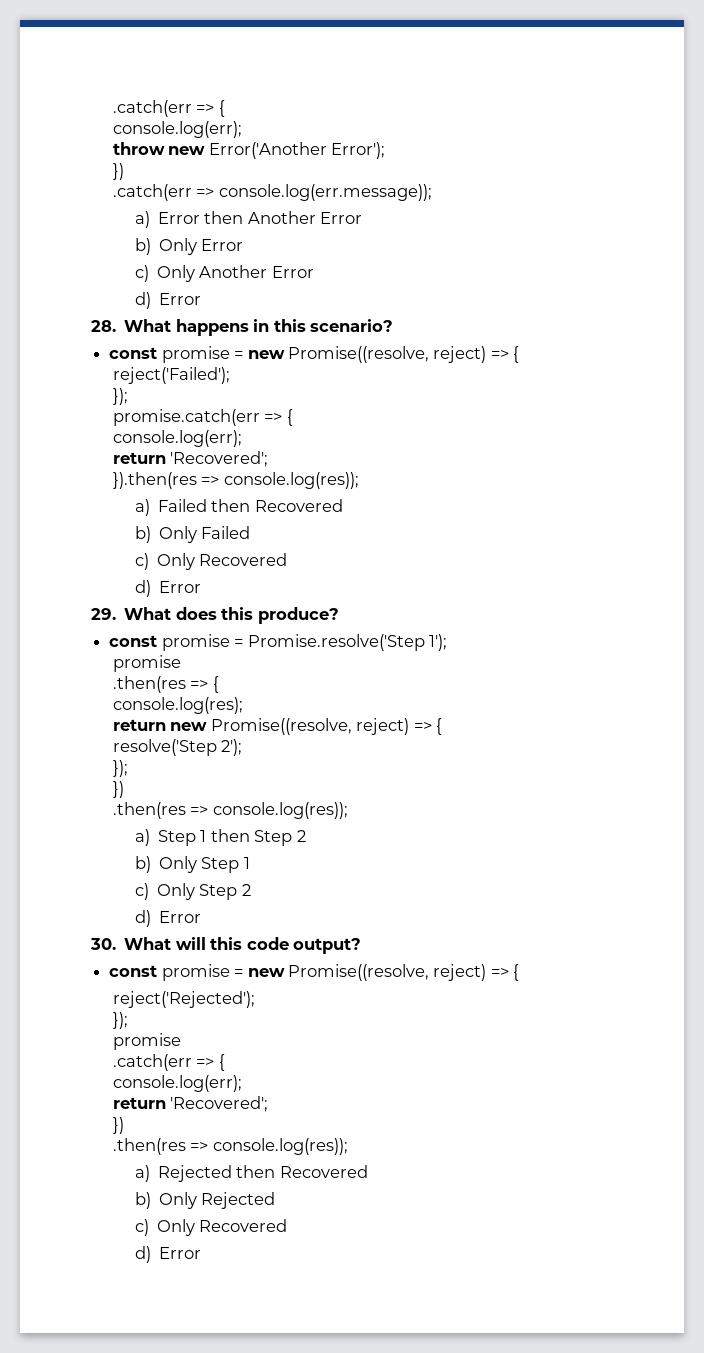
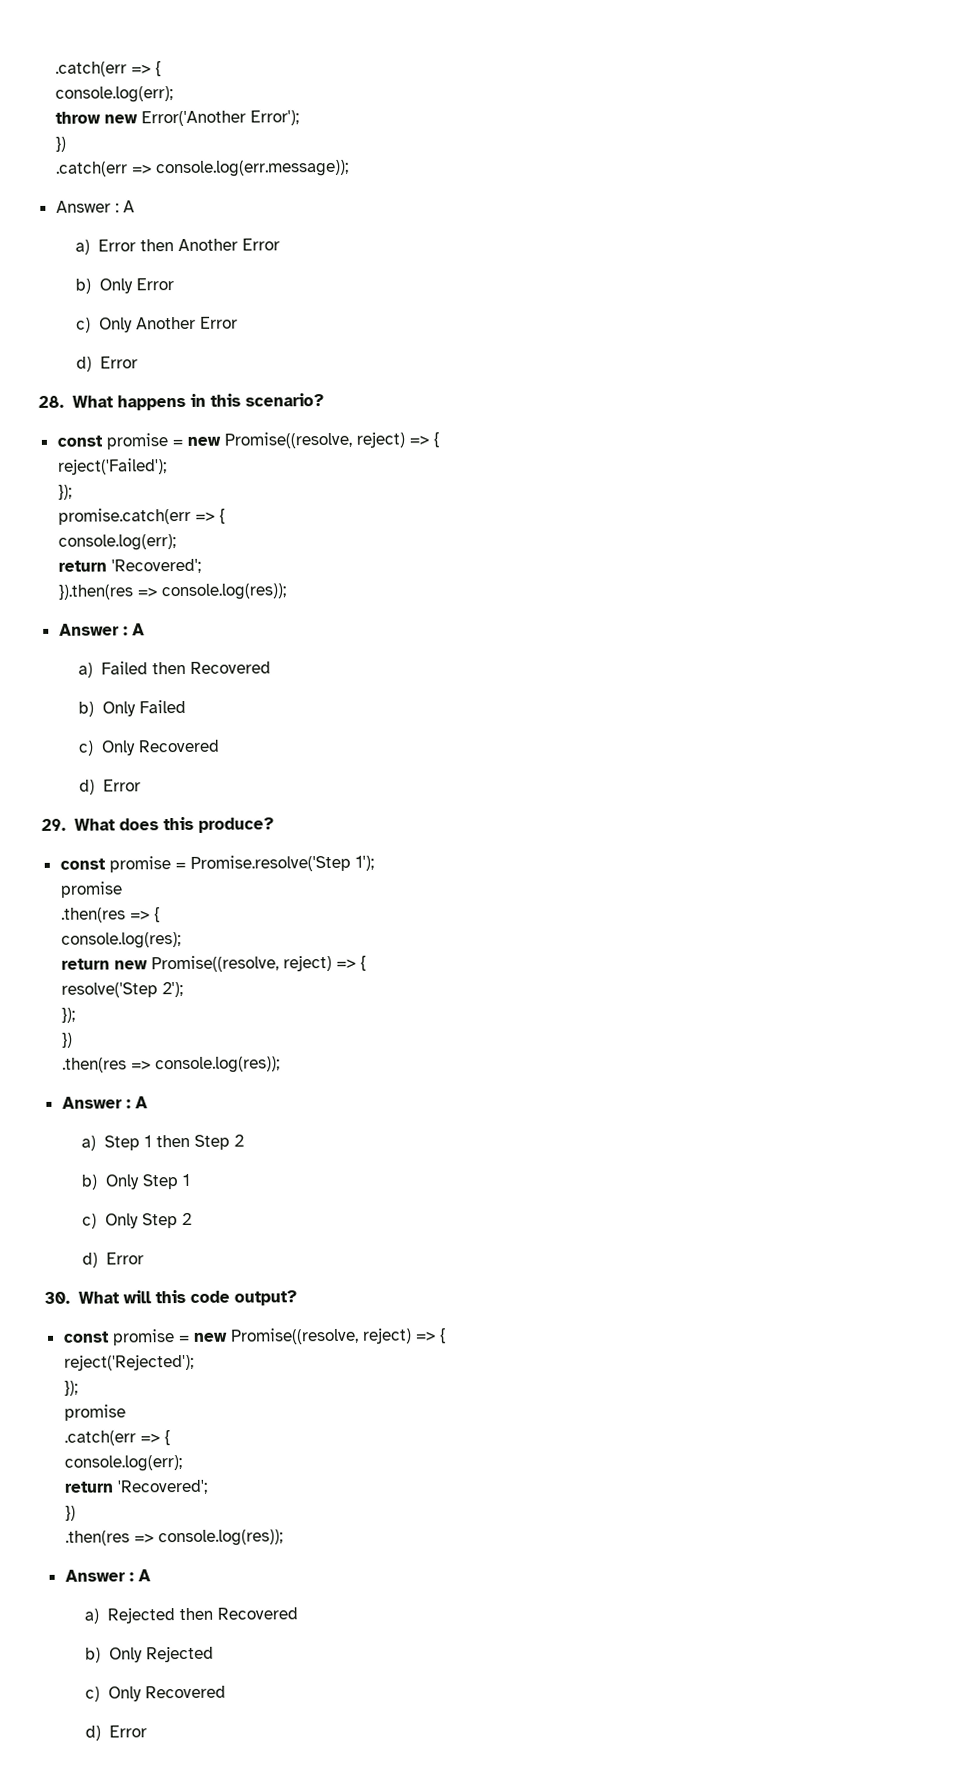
(432, 192) none -> [55,200,135,213] // Answer : A
(359, 480) none -> [58,623,145,636] // Answer : A
(348, 810) none -> [61,1096,148,1109] // Answer : A
(348, 1146) none -> [64,1569,151,1582] // Answer : A

